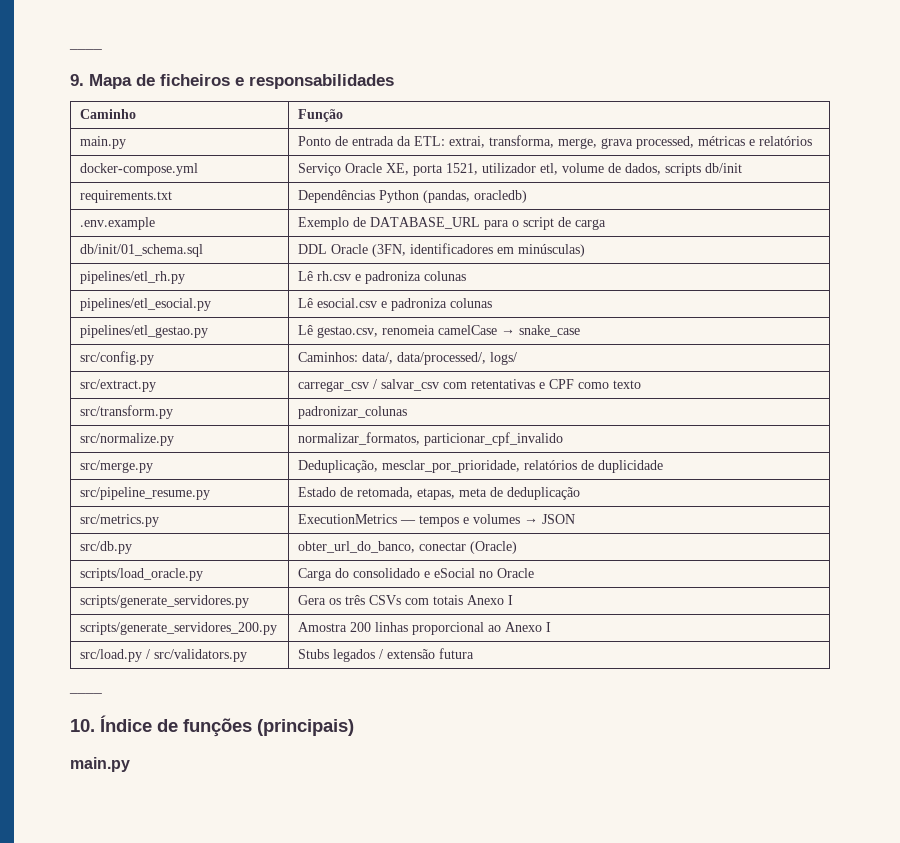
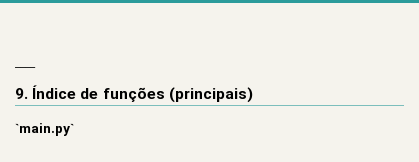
[89,74,394,89] [80,109,137,119] [298,109,344,122] [80,136,127,149] [298,135,813,149] [80,163,199,176] [298,163,743,176] [80,190,173,203] [298,190,528,203] [80,217,156,230] [298,217,607,230] [80,244,204,257] [298,243,586,257] [80,271,186,284] [298,271,467,284] [80,298,212,311] [298,298,493,311] [80,325,209,338] [298,325,581,338] [80,351,155,365] [298,352,518,365] [80,379,157,392] [298,379,642,392] [80,405,174,419] [298,406,408,419] [80,433,175,446] [298,432,564,446] [80,460,154,473] [298,460,664,473] [80,487,211,500] [298,487,581,500] [80,514,160,527] [298,514,576,527] [80,541,133,554] [298,541,518,554] [80,568,204,581] [298,568,535,581] [80,595,250,608] [298,595,514,605] [80,622,278,635] [298,622,552,635] [80,649,248,662] [298,648,475,662] [69,692,102,694] [70,719,95,732] Mapa de ficheiros e responsabilidades // Caminho | Função // main.py | Ponto de entrada da ETL: extrai, transforma, merge, grava processed, métricas e relatórios // docker-compose.yml | Serviço Oracle XE, porta 1521, utilizador etl, volume de dados, scripts db/init // requirements.txt | Dependências Python (pandas, oracledb) // .env.example | Exemplo de DATABASE_URL para o script de carga // db/init/01_schema.sql | DDL Oracle (3FN, identificadores em minúsculas) // pipelines/etl_rh.py | Lê rh.csv e padroniza colunas // pipelines/etl_esocial.py | Lê esocial.csv e padroniza colunas // pipelines/etl_gestao.py | Lê gestao.csv, renomeia camelCase → snake_case // src/config.py | Caminhos: data/, data/processed/, logs/ // src/extract.py | carregar_csv / salvar_csv com retentativas e CPF como texto // src/transform.py | padronizar_colunas // src/normalize.py | normalizar_formatos, particionar_cpf_invalido // src/merge.py | Deduplicação, mesclar_por_prioridade, relatórios de duplicidade // src/pipeline_resume.py | Estado de retomada, etapas, meta de deduplicação // src/metrics.py | ExecutionMetrics — tempos e volumes → JSON // src/db.py | obter_url_do_banco, conectar (Oracle) // scripts/load_oracle.py | Carga do consolidado e eSocial no Oracle // scripts/generate_servidores.py | Gera os três CSVs com totais Anexo I // scripts/generate_servidores_200.py | Amostra 200 linhas proporcional ao Anexo I // src/load.py / src/validators.py | Stubs legados / extensão futura // ____ // 10. -> (28, 93) none
[70,757,130,772] main.py -> [15,123,74,136] `main.py`

